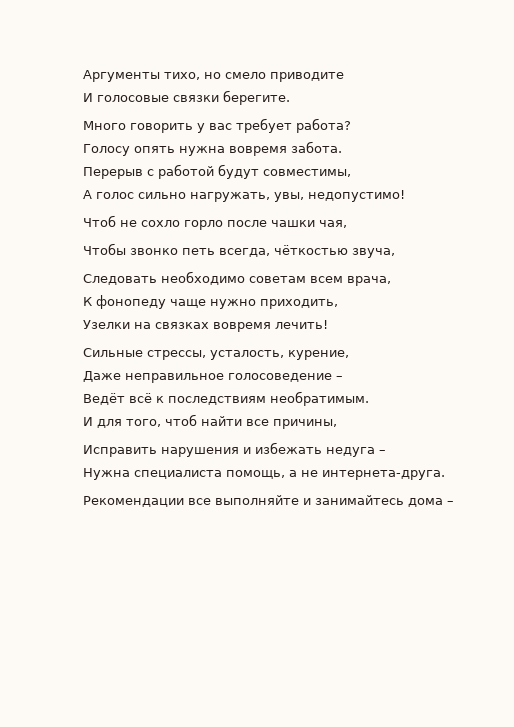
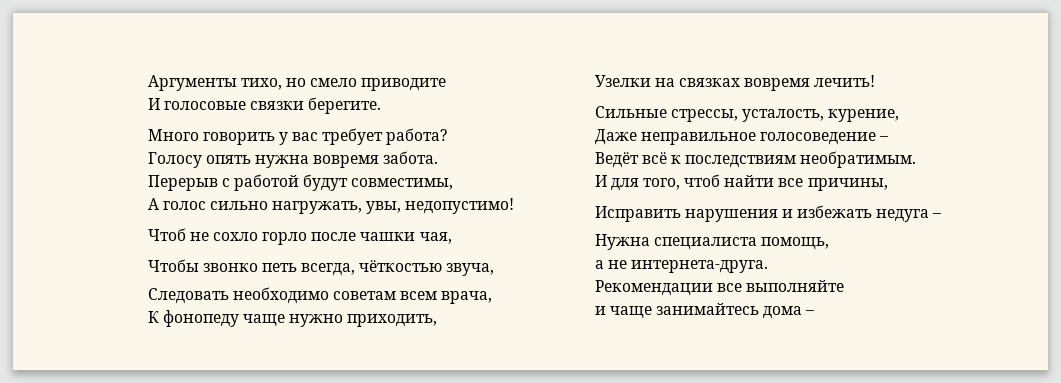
(285, 474) none -> (829, 243) //
[302,498,311,505] и -> [594,306,652,319] // и чаще

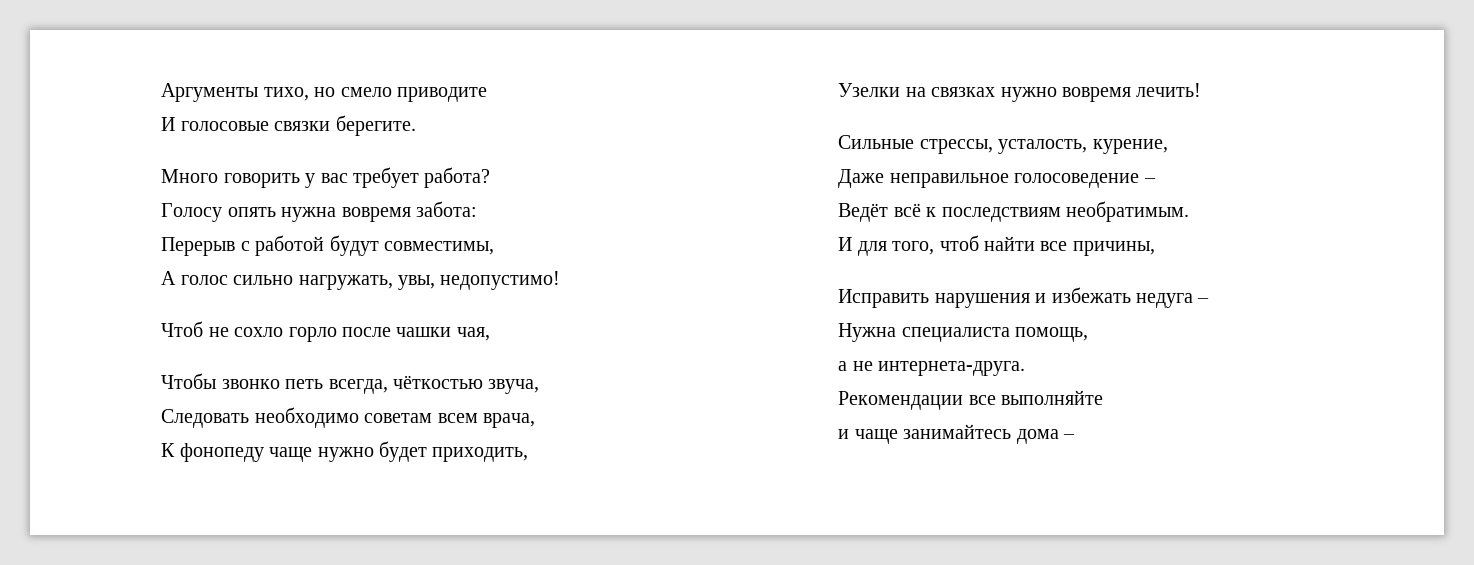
[383,151,439,164] забота. -> [415,201,477,217] забота:
(344, 320) none -> [378,441,427,462] будет
(740, 82) none -> [1000,87,1057,102] нужно

